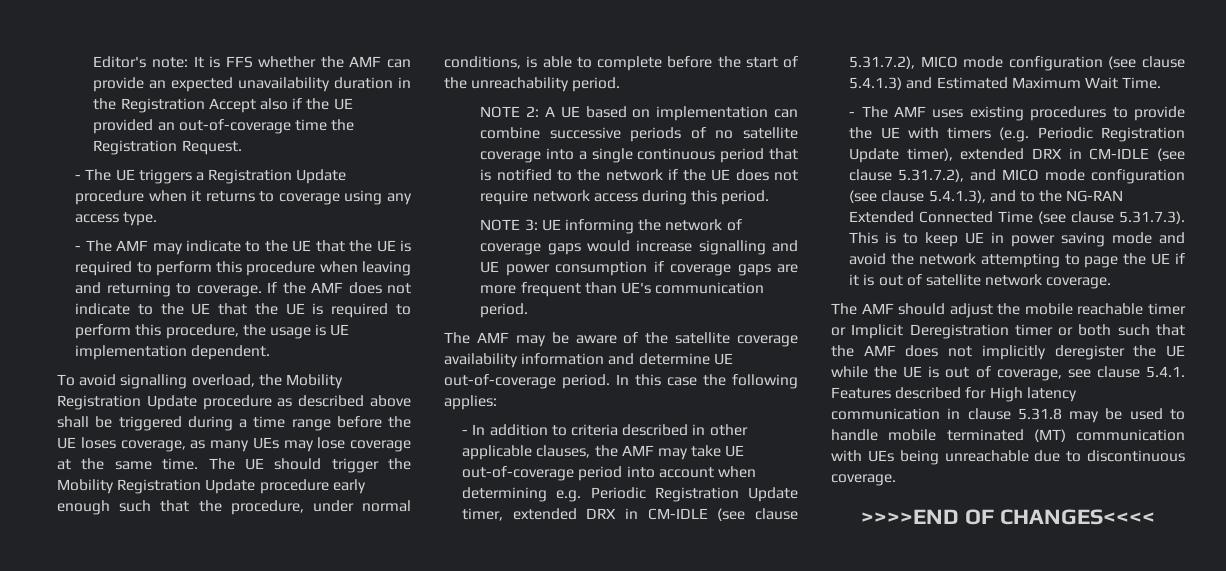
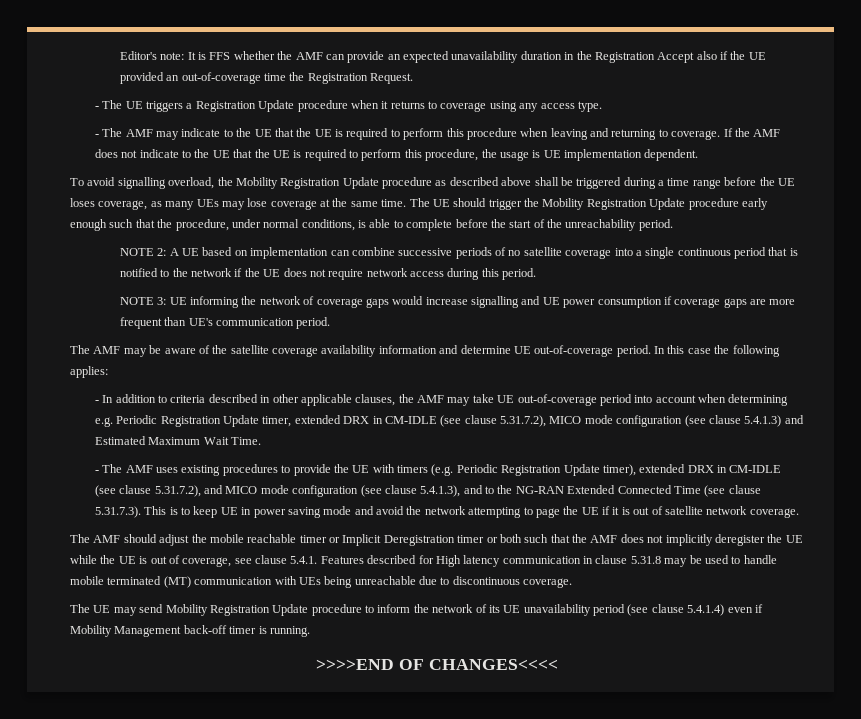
(896, 480) none -> [70,604,763,616] [70,625,310,637] // The UE may send Mobility Registration Update procedure to inform the network of its UE unavailability period (see clause 5.4.1.4) even if Mobility Management back-off timer is running.

